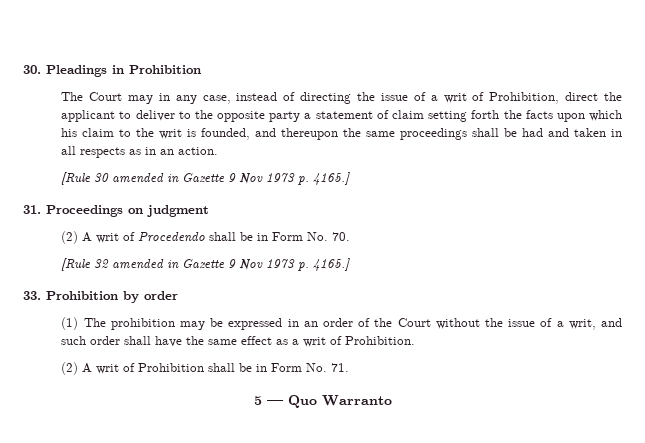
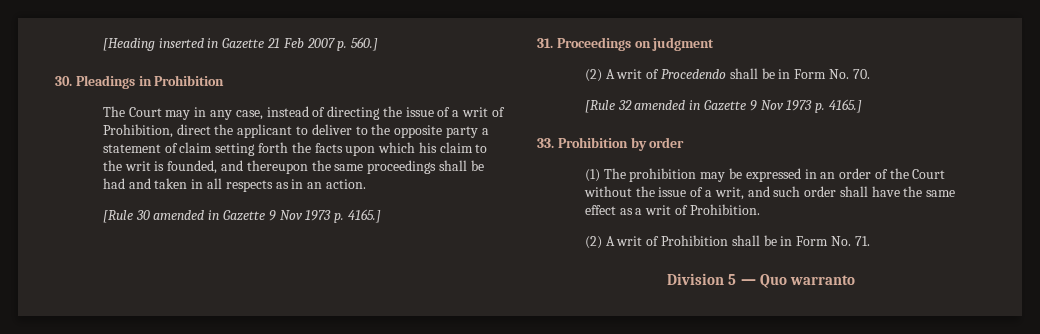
(23, 69) none -> [102,37,379,51] [Heading inserted in Gazette 21 Feb 2007 p. 560.] //
(350, 367) none -> [667,273,725,285] Division
[321,395,392,406] Warranto -> [789,275,855,285] warranto

